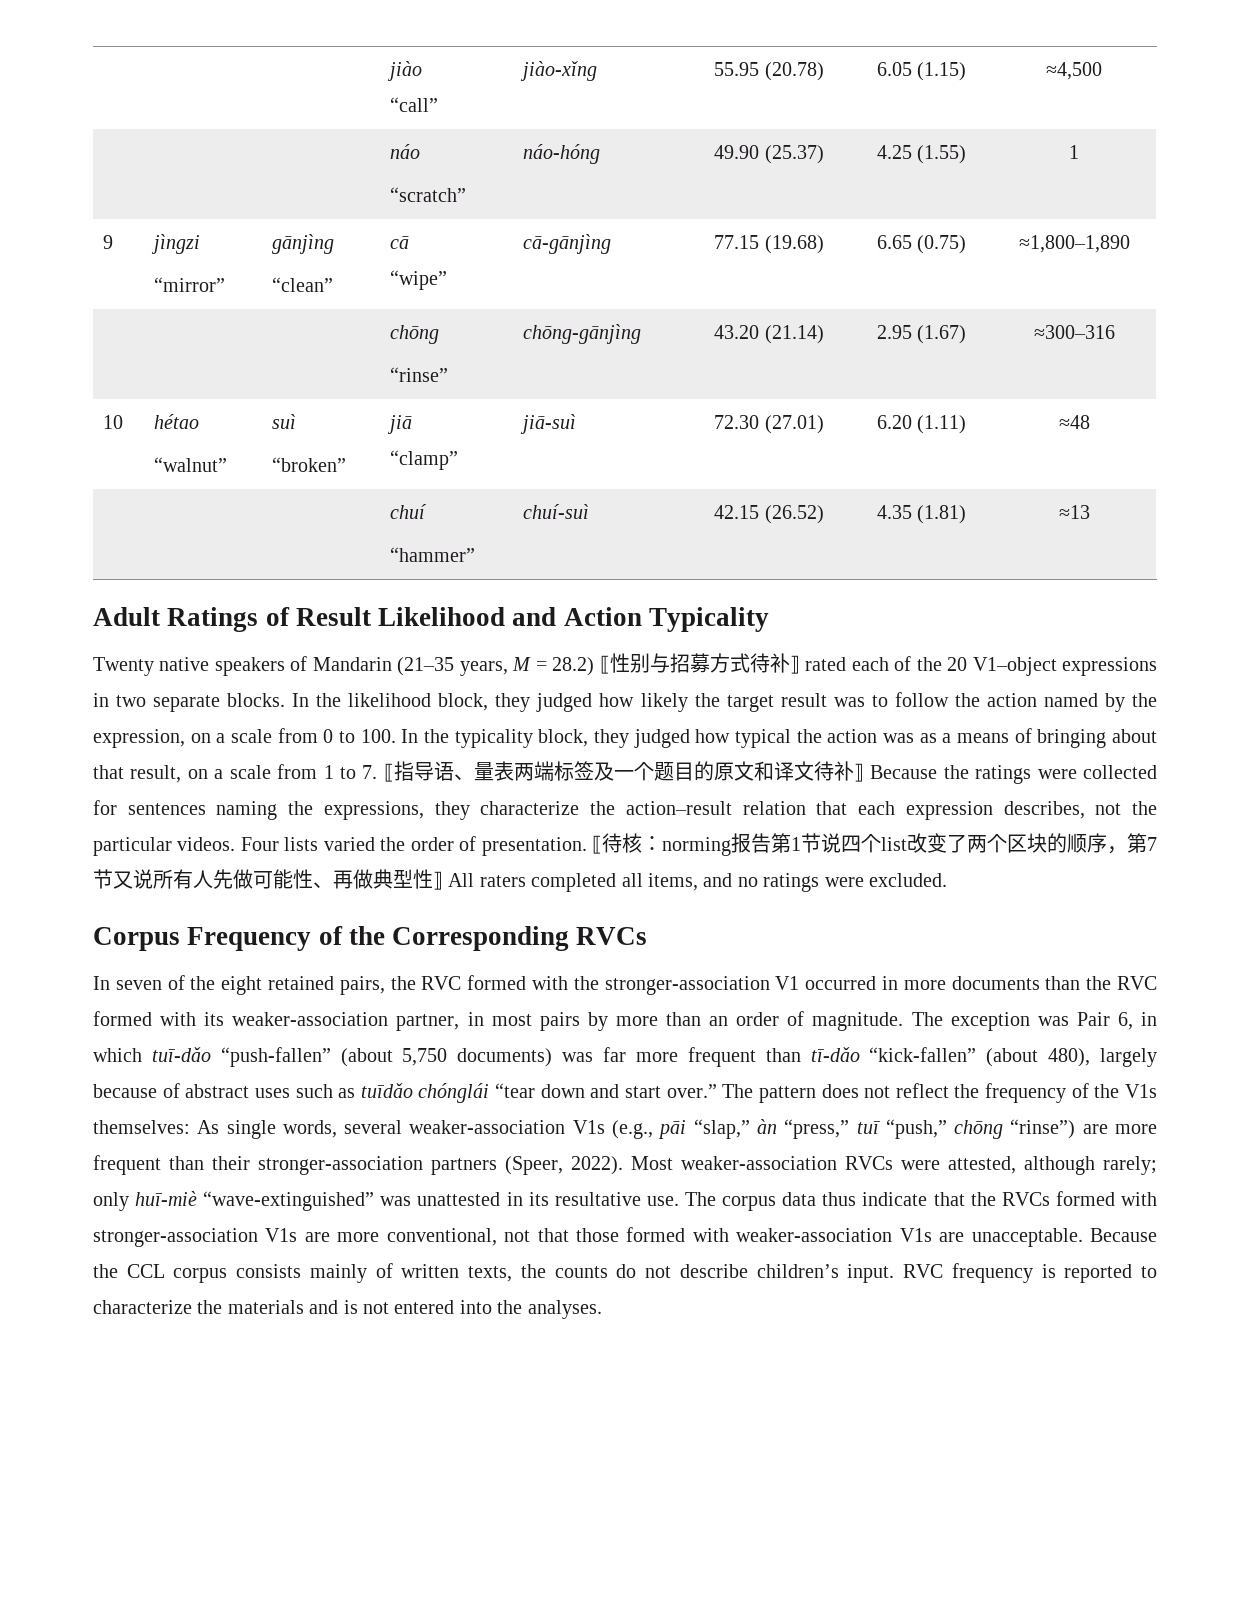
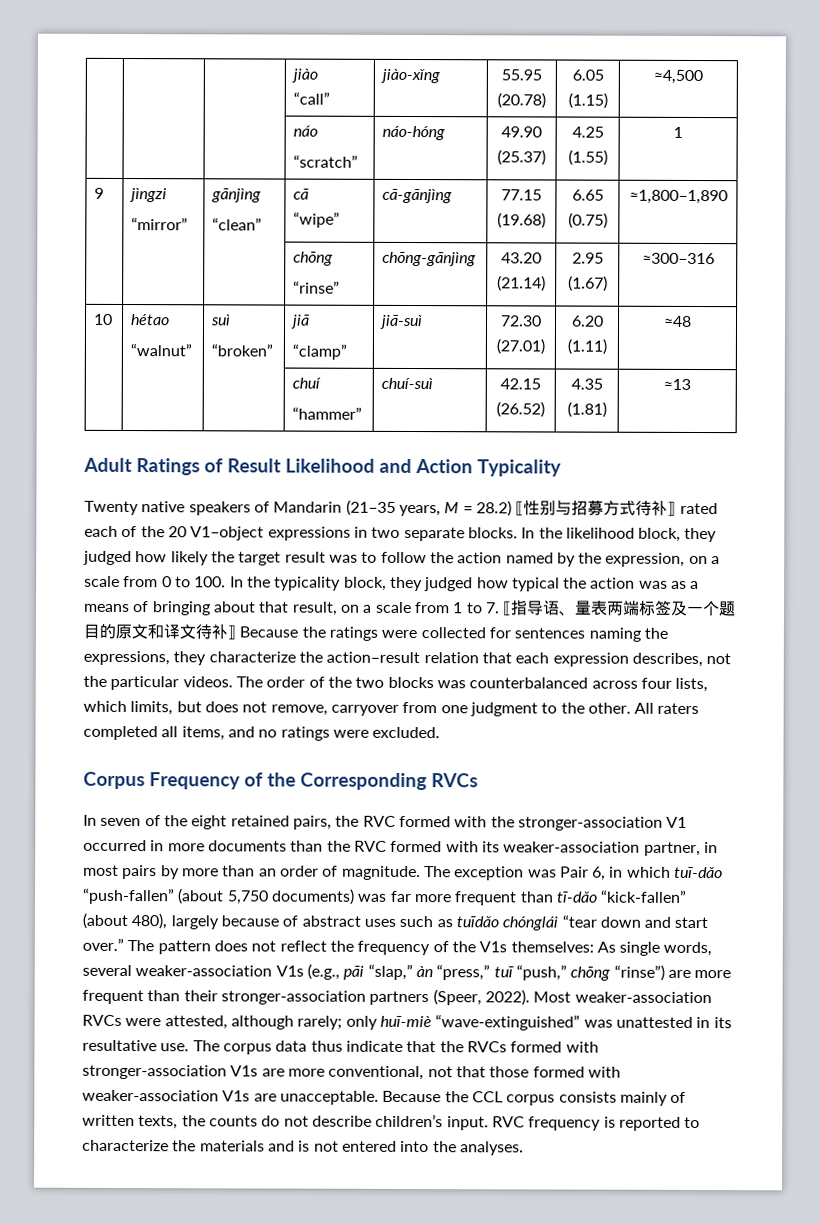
[240,833,1157,856] [93,869,443,890] Four lists varied the order of presentation. ⟦待核：norming报告第1节说四个list改变了两个区块的顺序，第7节又说所有人先做可能性、再做典型性⟧ -> [235,676,709,693] [83,700,631,717] The order of the two blocks was counterbalanced across four lists, which limits, but does not remove, carryover from one judgment to the other.

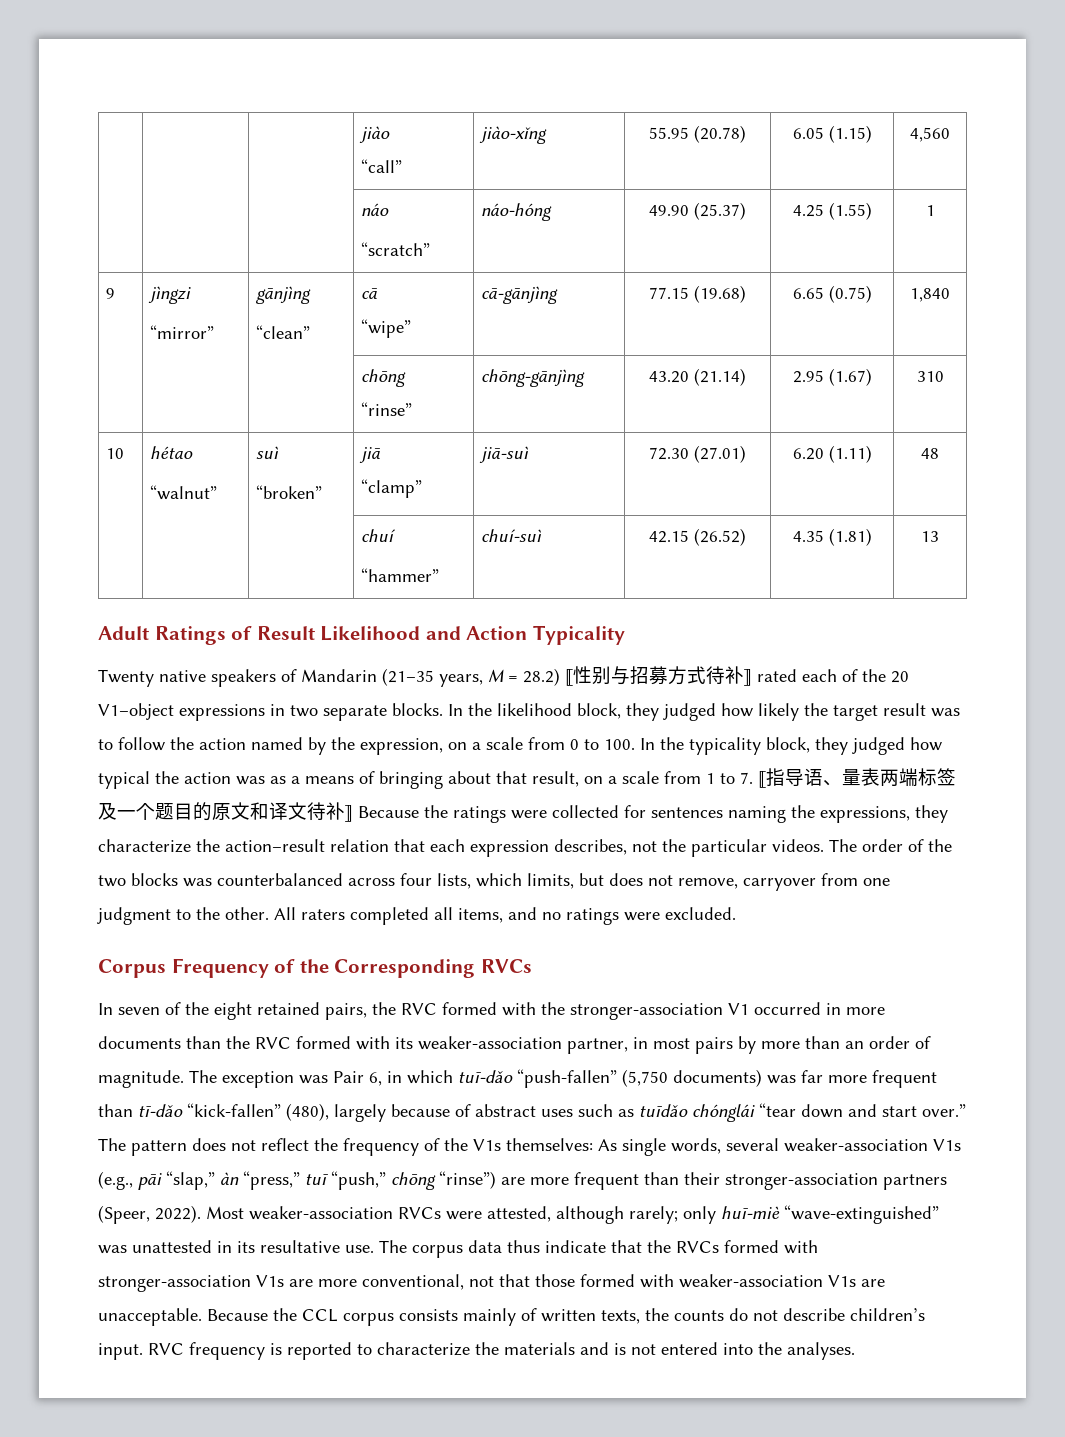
[653,69,703,85] ≈4,500 -> [910,127,950,142] 4,560
[628,189,728,205] ≈1,800–1,890 -> [910,288,950,302] 1,840
[641,252,715,265] ≈300–316 -> [916,371,944,382] 310
[663,315,692,327] ≈48 -> [921,448,939,459] 48
[663,378,691,390] ≈13 -> [921,531,939,542] 13
[177,888,269,905] (about 5,750 -> [622,1069,668,1087] (5,750
[82,912,168,930] (about 480), -> [286,1103,329,1121] (480),

